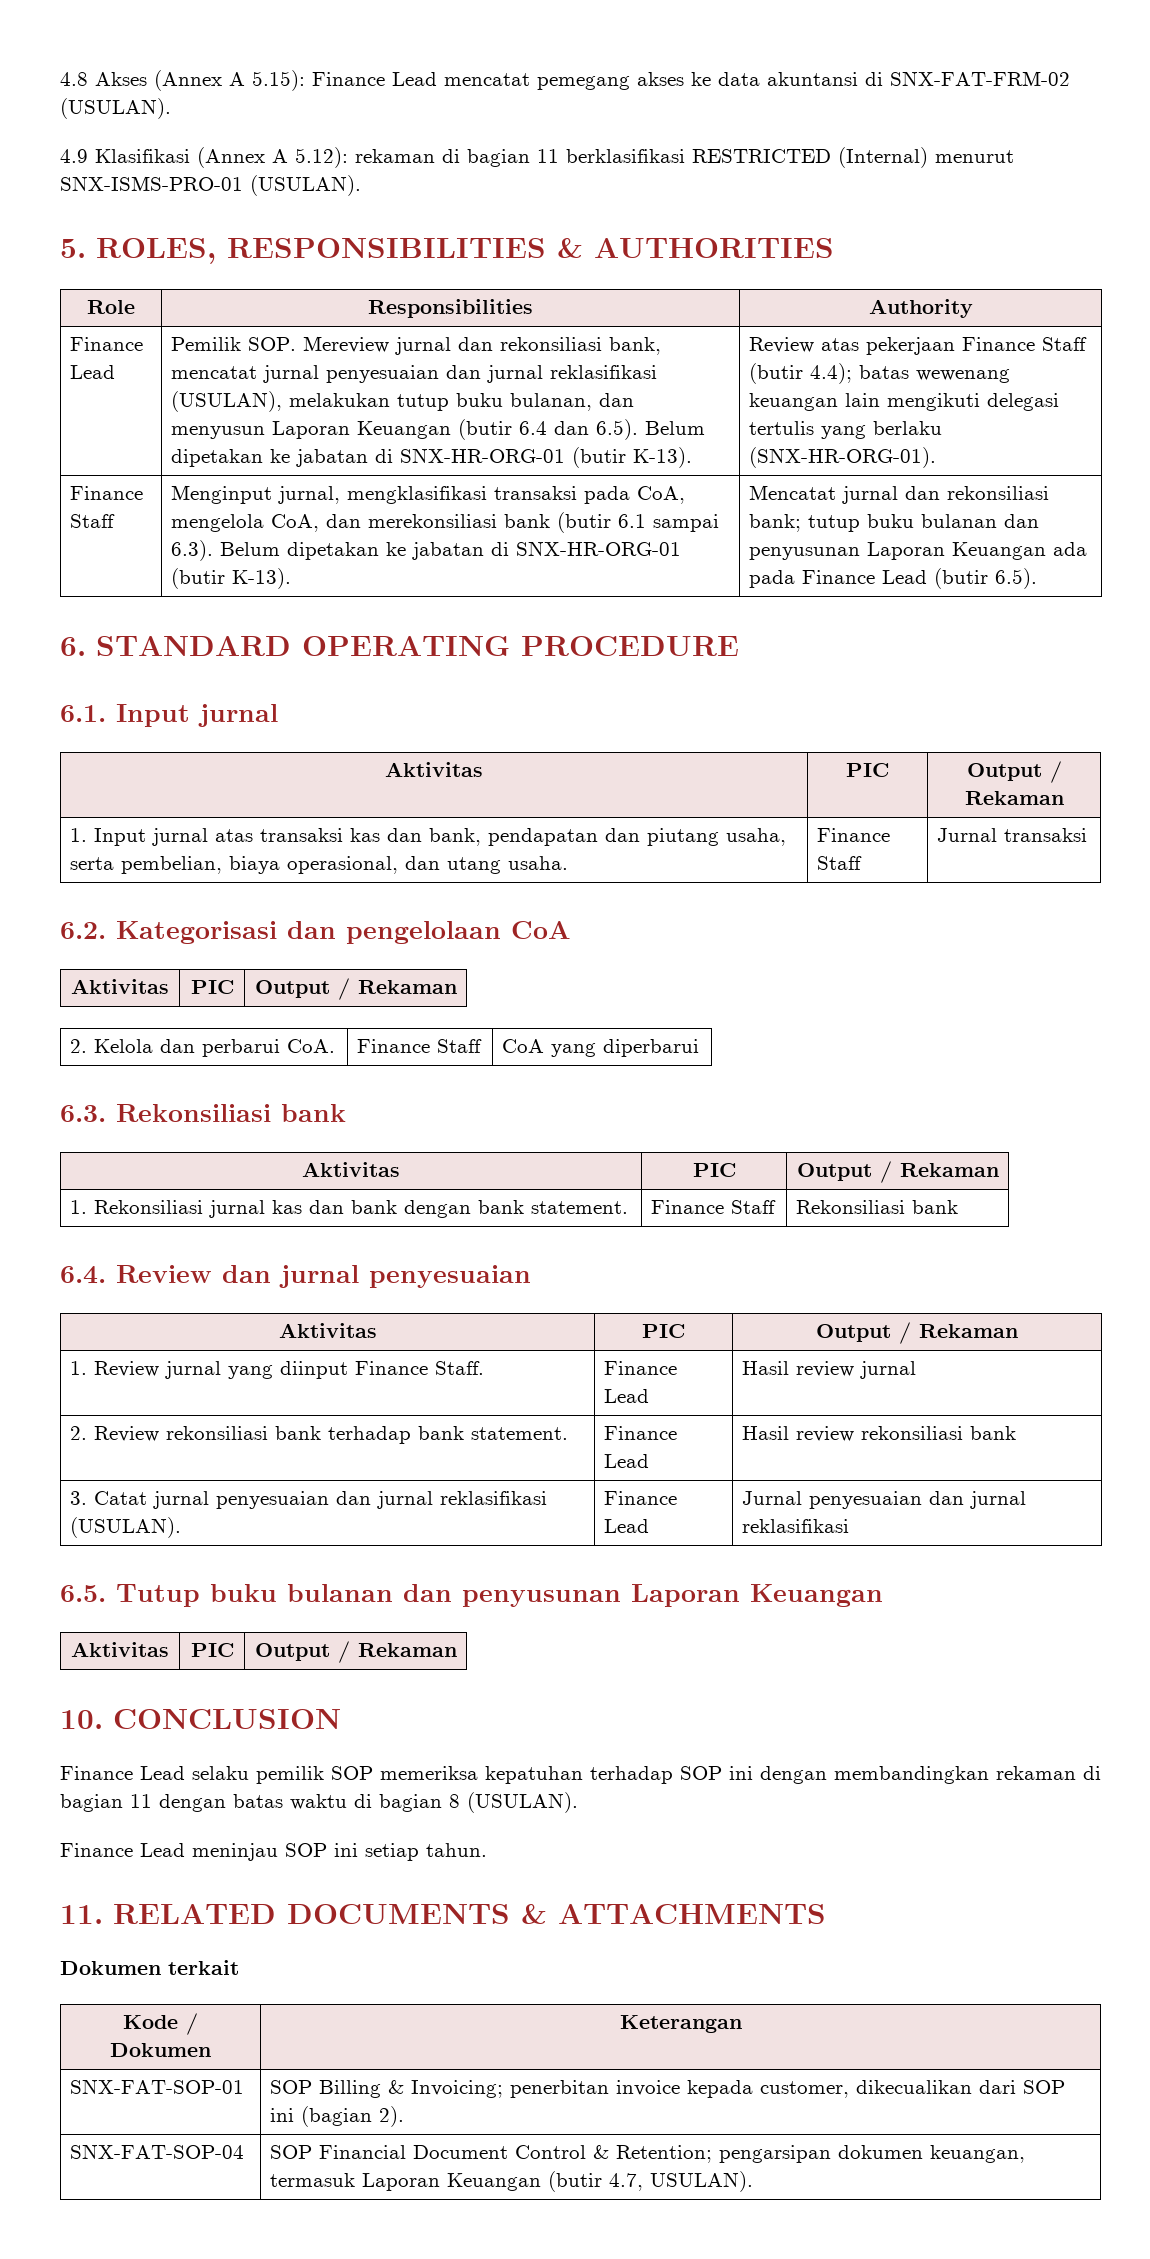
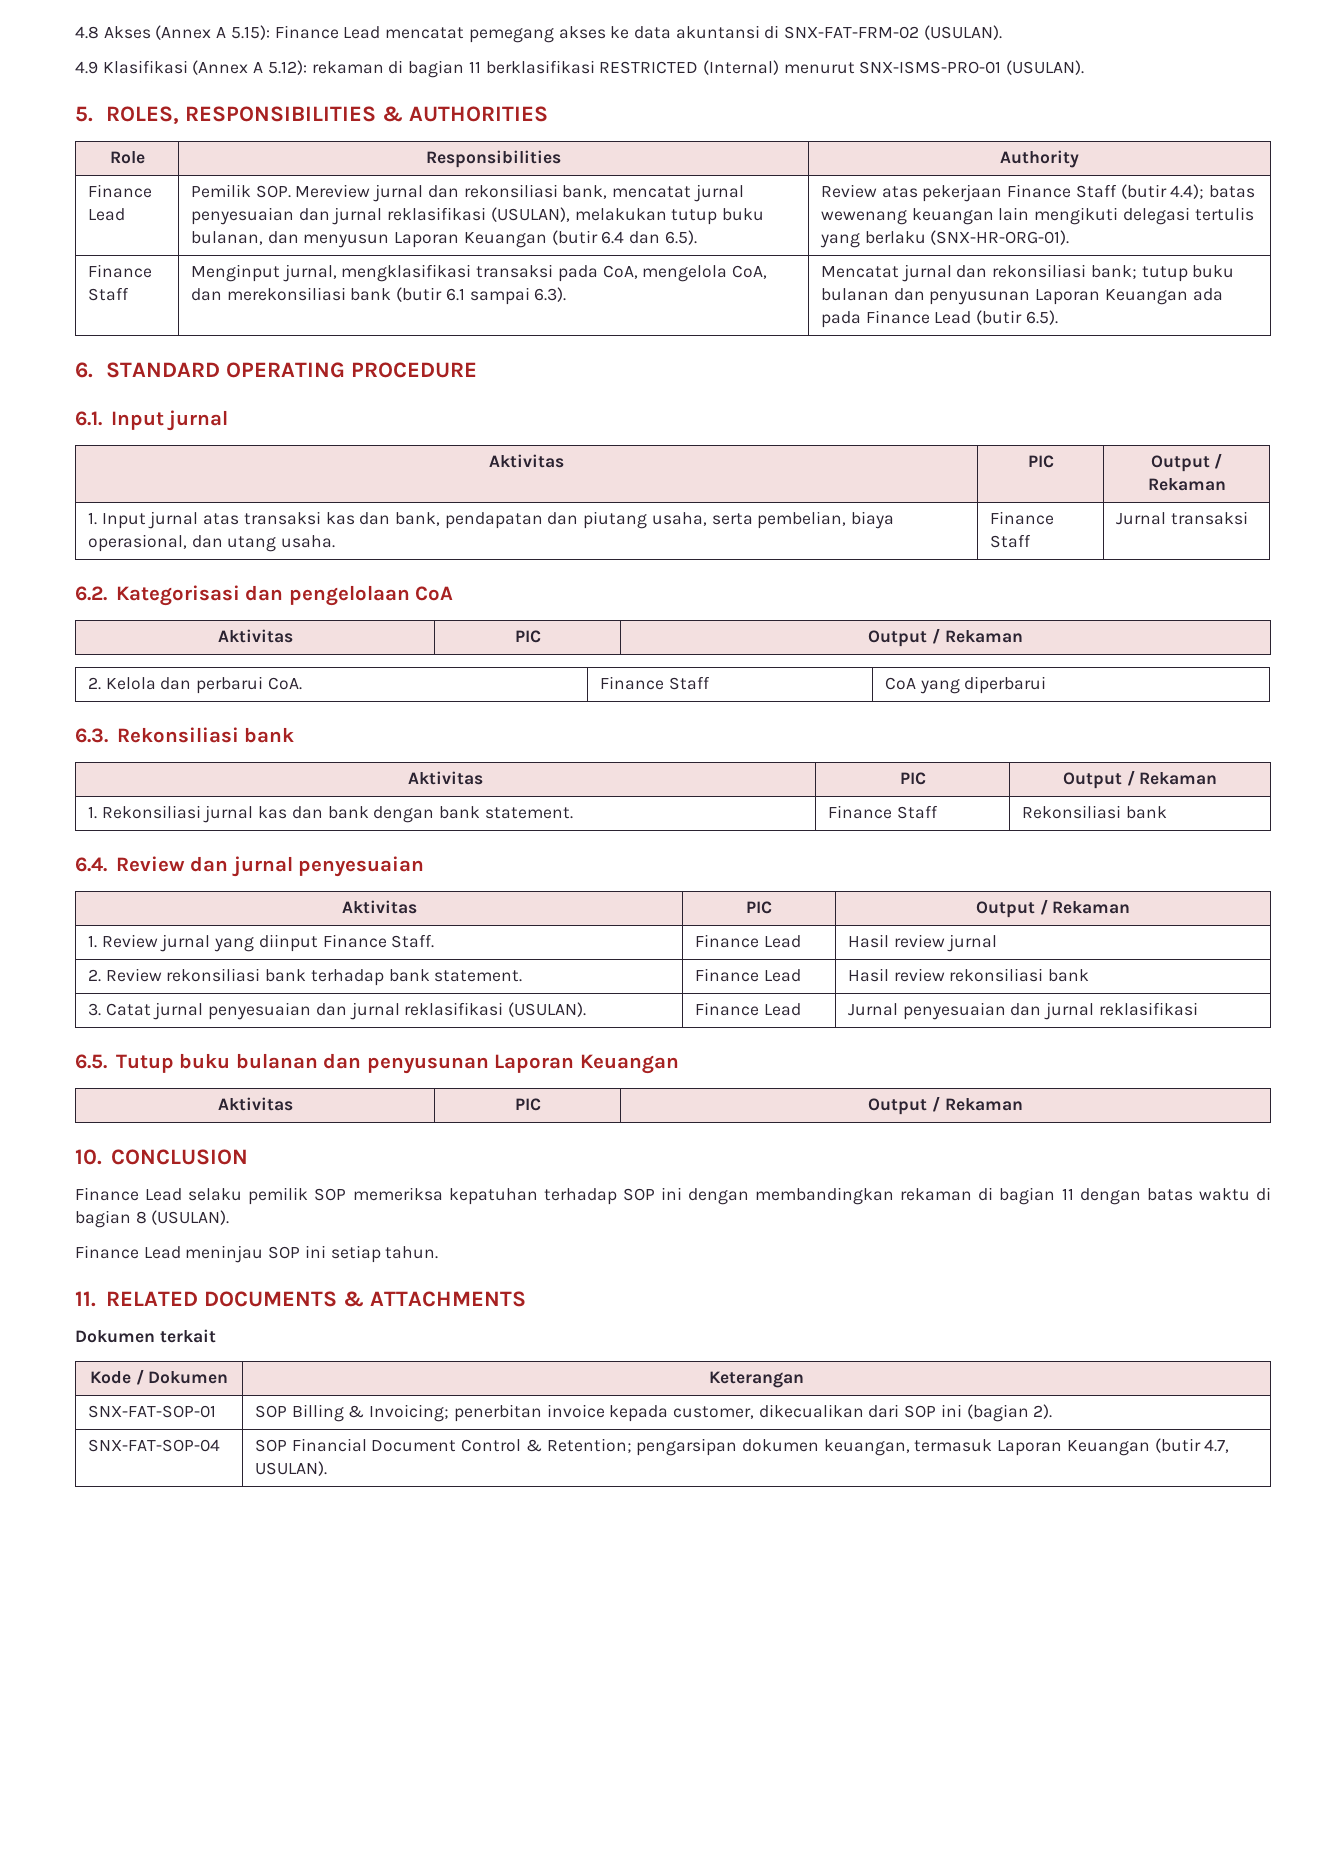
[645,421,706,435] [171,447,693,468] Belum dipetakan ke jabatan di SNX-HR-ORG-01 (butir K-13). -> (697, 237) none
[220,541,682,560] [171,568,292,589] Belum dipetakan ke jabatan di SNX-HR-ORG-01 (butir K-13). -> (567, 294) none

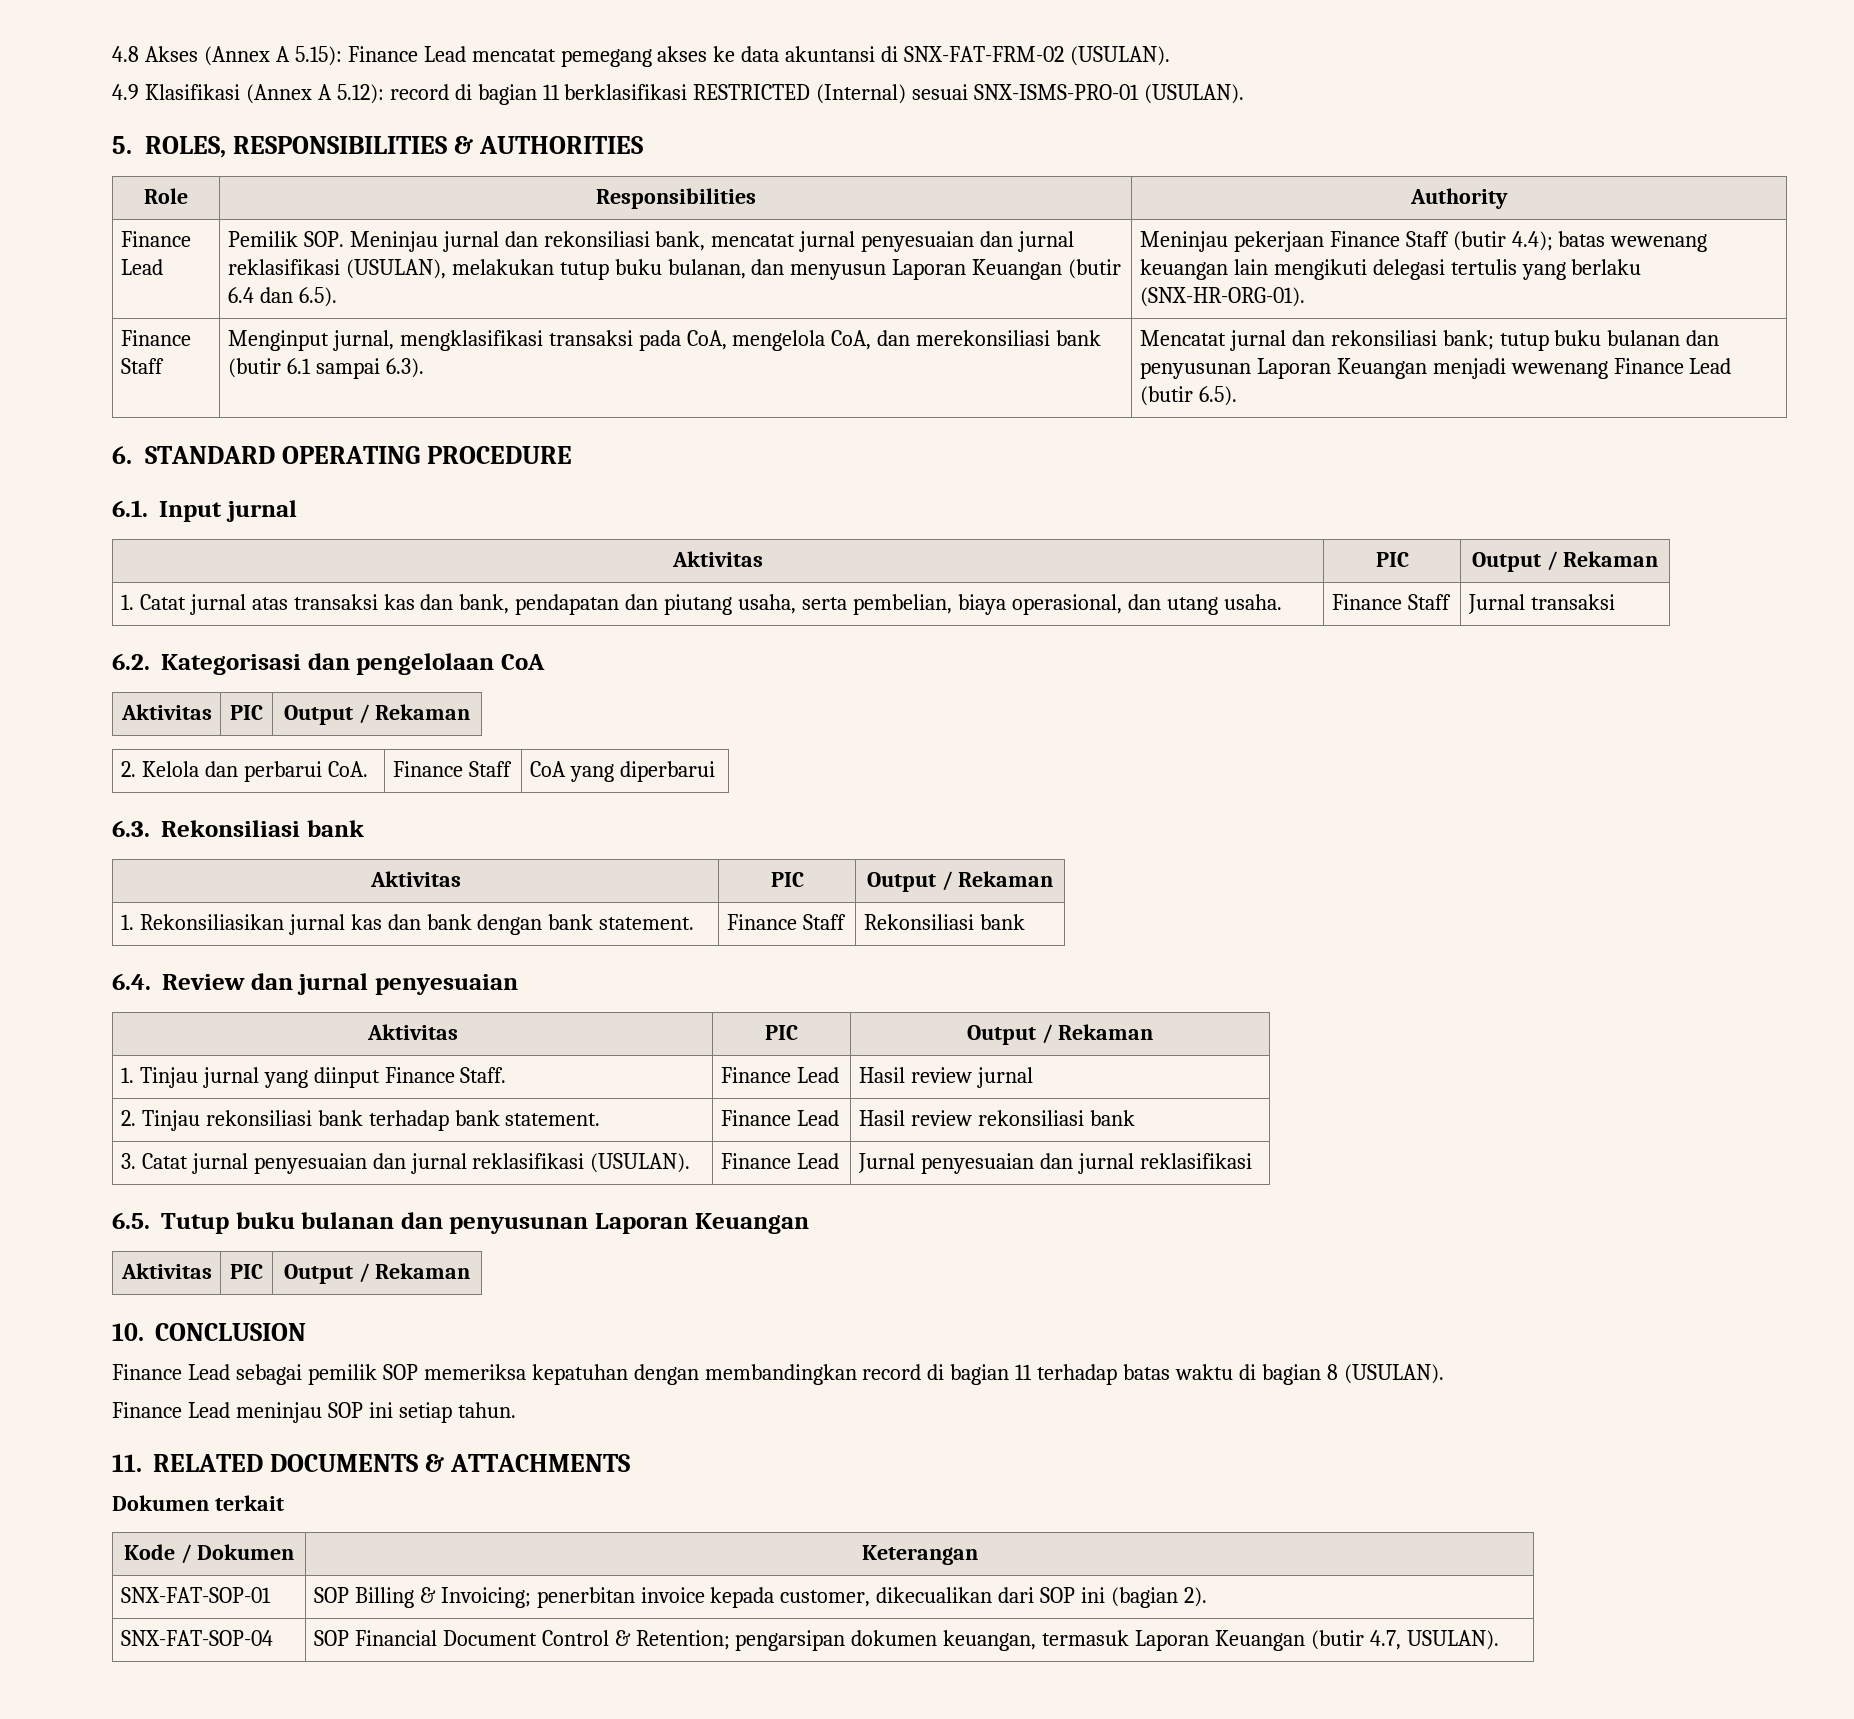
[311,61,384,74] rekaman -> [389,84,449,100] record
[783,62,855,74] menurut -> [912,84,969,100] sesuai
[295,184,371,198] Mereview -> [349,231,438,252] Meninjau
[820,184,918,198] Review atas -> [1139,231,1228,252] Meninjau
[1192,288,1223,301] [820,311,861,328] ada pada -> [1432,358,1608,379] menjadi wewenang
[101,513,146,529] Input -> [139,594,186,610] Catat
[101,805,201,819] Rekonsiliasi -> [139,914,284,930] Rekonsiliasikan
[101,934,158,948] Review -> [139,1067,198,1088] Tinjau
[105,968,162,982] Review -> [141,1110,200,1131] Tinjau
[188,1188,243,1201] selaku -> [235,1364,302,1385] sebagai
[543,1187,682,1205] terhadap SOP ini -> (628, 1374) none
[900,1187,1141,1205] rekaman di bagian 11 dengan -> [862,1364,1118,1385] record di bagian 11 terhadap

